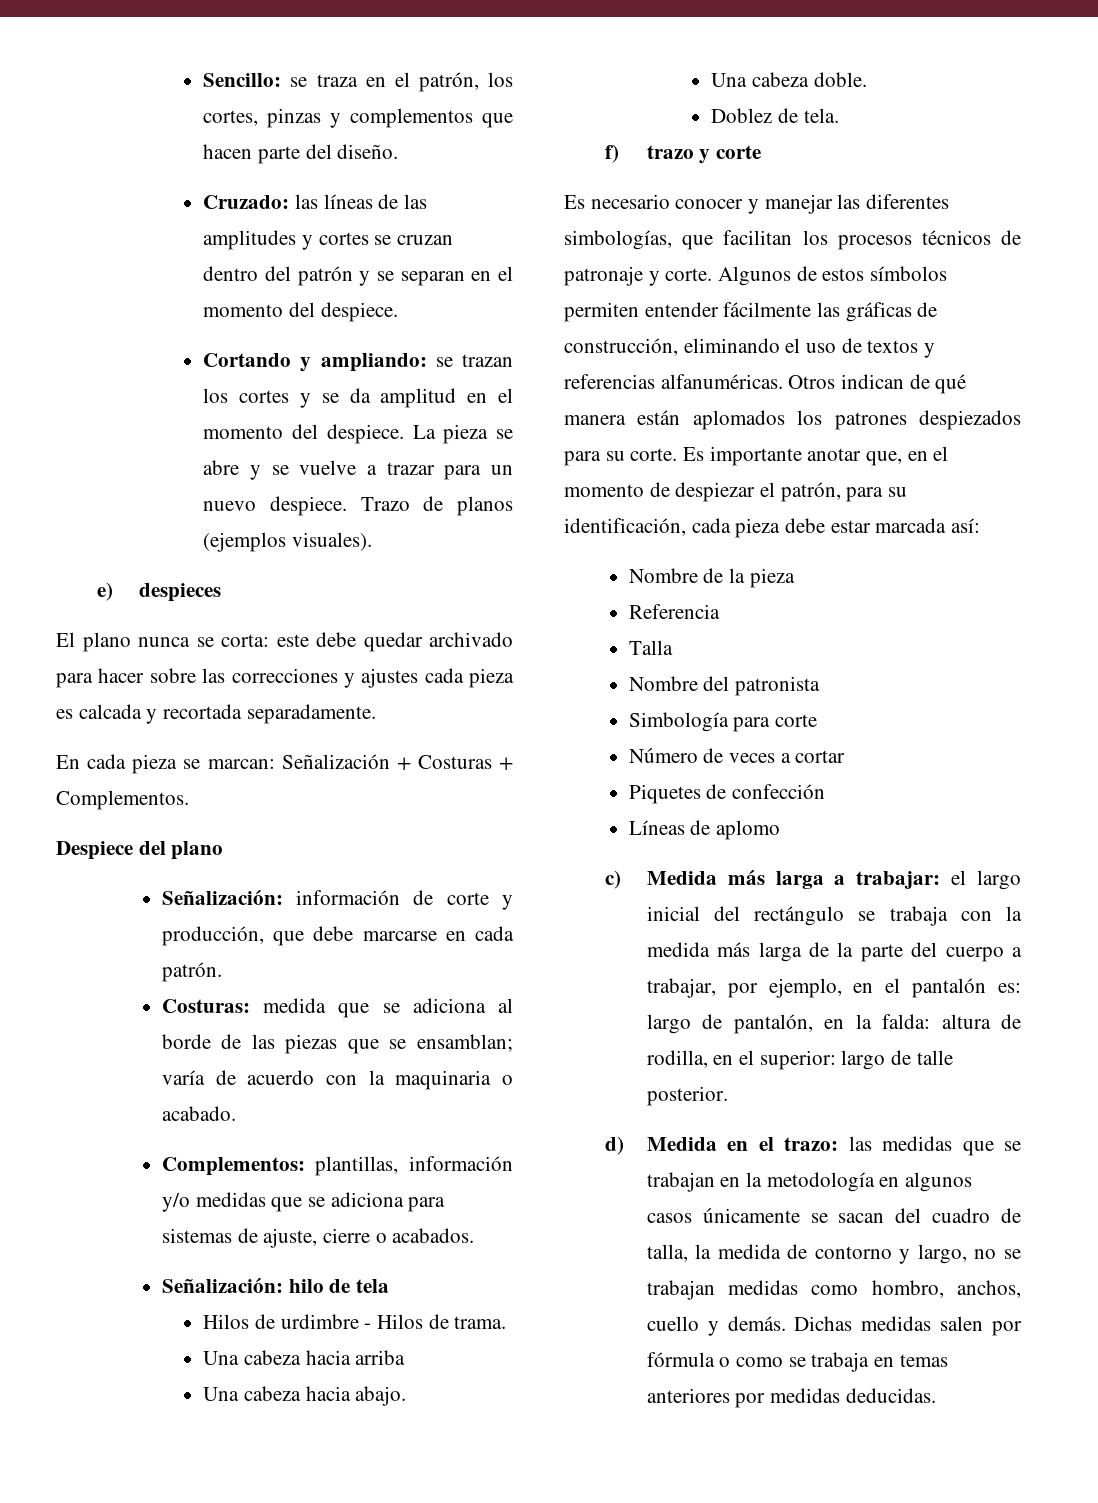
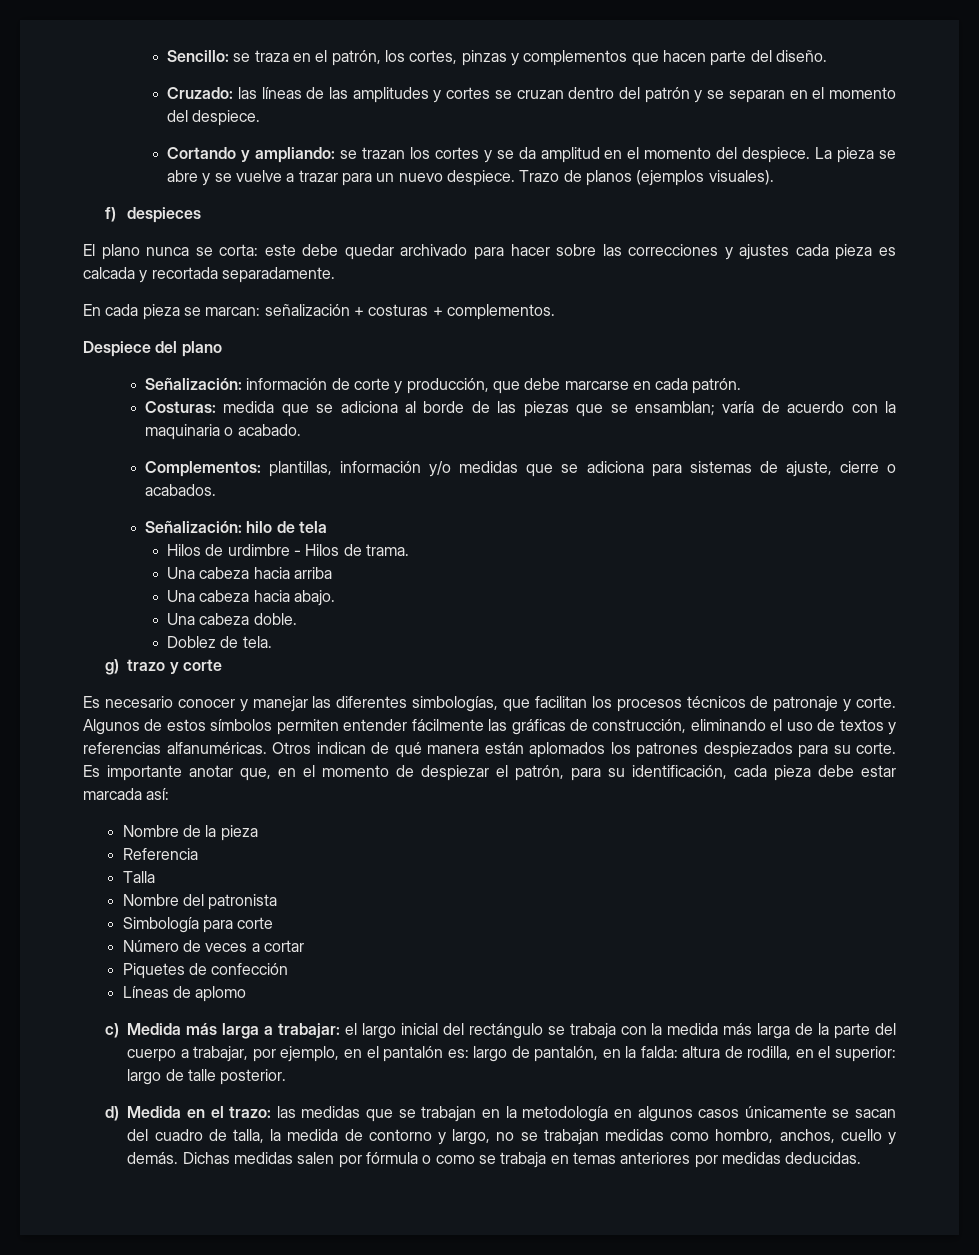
[97,582,114,601] e) -> [105,207,117,222] f)
[281,754,513,770] [56,790,189,810] Señalización + Costuras + Complementos. -> [264,304,555,320] señalización + costuras + complementos.
[605,144,620,163] f) -> [105,659,120,675] g)

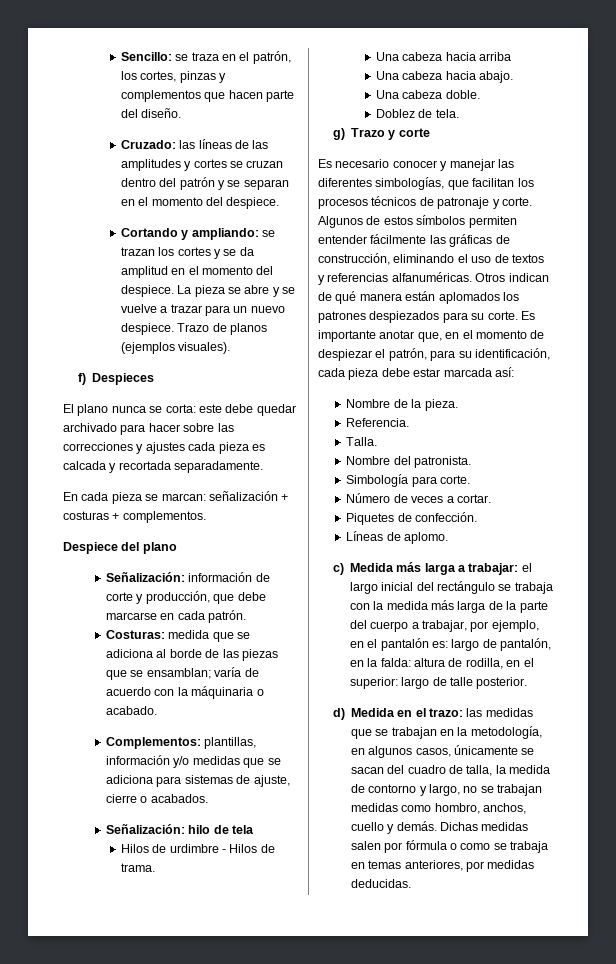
[127,207,202,223] despieces -> [92,373,155,385] Despieces
[144,424,220,440] maquinaria -> [191,686,254,699] máquinaria
[127,659,166,671] trazo -> [350,128,385,137] Trazo
[220,825,258,841] [122,848,198,860] [122,871,155,883] pieza // Referencia // Talla -> [424,399,458,411] [346,418,410,427] [346,437,378,446] pieza. // Referencia. // Talla.
[208,894,278,910] patronista -> [414,456,472,468] patronista.
[237,917,274,929] corte -> [440,475,471,484] corte.
[264,940,305,952] cortar -> [456,494,491,503] cortar.
[211,963,289,975] confección -> [415,512,478,522] confección.
[195,986,247,1002] aplomo -> [404,532,449,544] aplomo.
[522,1106,609,1122] metodología -> [470,726,542,739] metodología,
[698,1109,740,1118] casos -> [415,748,451,757] casos,
[620,1152,691,1164] anteriores -> [404,860,463,871] anteriores,

